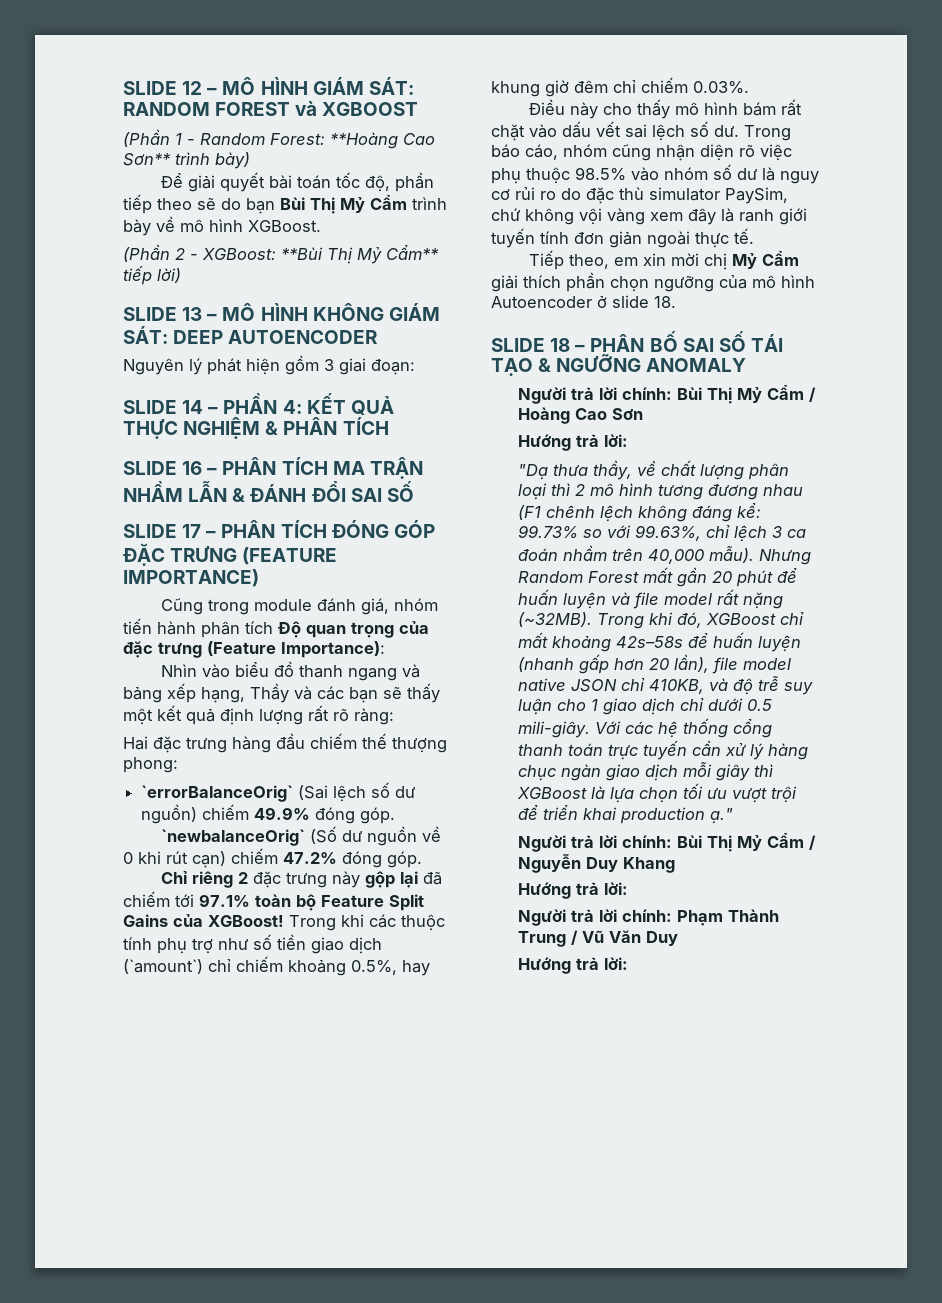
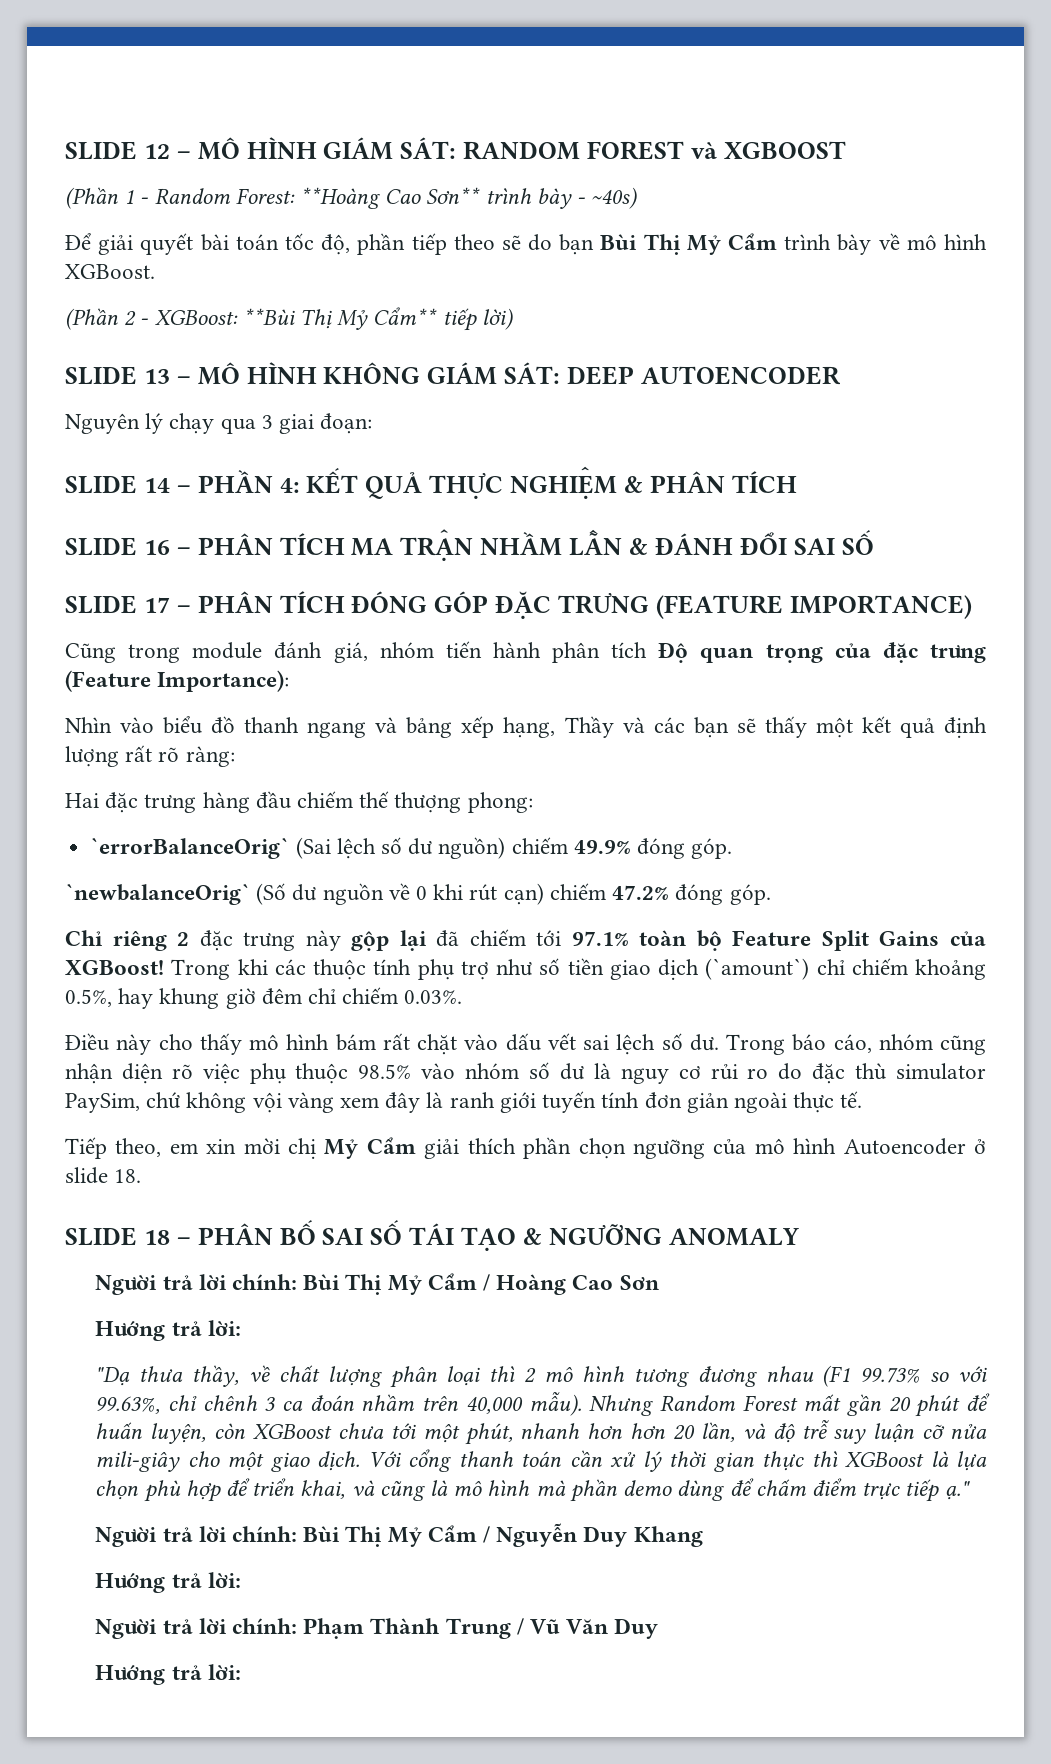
[215,152,250,169] bày) -> [536,187,638,209] bày - ~40s)
[207,355,319,375] phát hiện gồm -> [169,413,256,434] chạy qua
[546,503,762,522] chênh lệch không đáng kể: -> (851, 1376) none
[734,525,768,542] lệch -> [202,1395,258,1411] chênh
[563,589,784,609] [518,612,805,629] [518,632,802,652] [518,654,792,674] [518,678,705,694] luyện và file model rất nặng (~32MB). Trong khi đó, XGBoost chỉ mất khoảng 42s–58s để huấn luyện (nhanh gấp hơn 20 lần), file model native JSON chỉ 410KB, -> [150,1422,735,1445] luyện, còn XGBoost chưa tới một phút, nhanh hơn hơn 20 lần,
[557,698,773,715] [518,718,729,738] cho 1 giao dịch chỉ dưới 0.5 mili-giây. Với các hệ thống -> [922,1424,987,1439] [95,1451,401,1472] cỡ nửa mili-giây cho một giao dịch. Với
[608,741,688,760] trực tuyến -> (562, 1459) none
[768,743,809,760] [518,762,751,781] hàng chục ngàn giao dịch mỗi giây -> [669,1451,805,1472] thời gian thực
[683,783,798,803] [518,805,706,824] tối ưu vượt trội để triển khai production -> [143,1478,940,1502] phù hợp để triển khai, và cũng là mô hình mà phần demo dùng để chấm điểm trực tiếp

